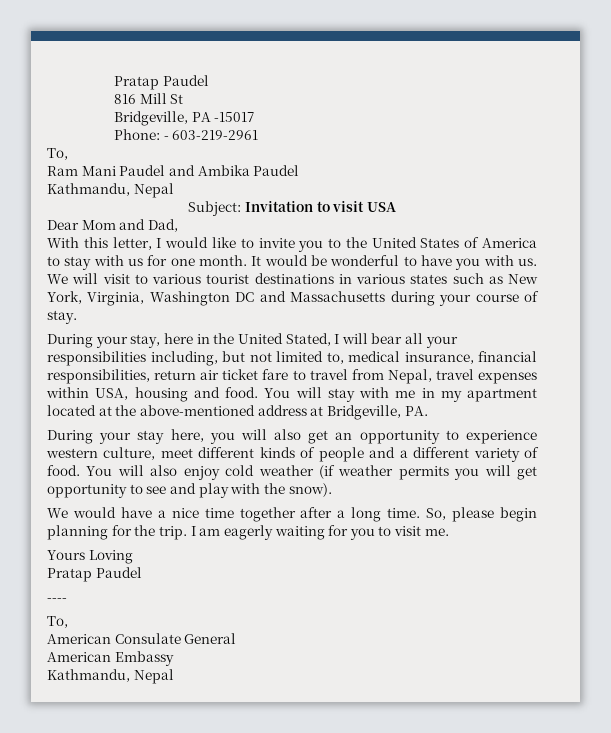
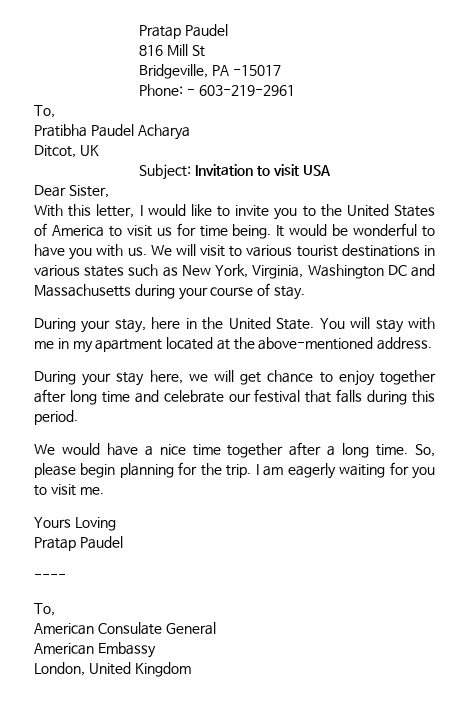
[47,165,300,176] [47,183,174,198] Ram Mani Paudel and Ambika Paudel // Kathmandu, Nepal -> [34,124,190,140] [34,145,99,158] Pratibha Paudel Acharya // Ditcot, UK
[81,219,178,232] Mom and Dad, -> [68,185,109,198] Sister,
[64,255,247,270] stay with us for one month. -> [126,223,272,239] visit us for time being.
[285,333,458,348] [47,351,537,366] [47,369,538,384] [46,387,258,402] Stated, I will bear all your responsibilities including, but not limited to, medical insurance, financial responsibilities, return air ticket fare to travel from Nepal, travel expenses within USA, housing and food. -> [276,318,315,330] State.
[257,405,428,420] address at Bridgeville, PA. -> [377,337,433,350] address.
[209,429,537,444] [46,447,539,462] [47,465,538,480] [47,483,332,498] you will also get an opportunity to experience western culture, meet different kinds of people and a different variety of food. You will also enjoy cold weather (if weather permits you will get opportunity to see and play with the snow). -> [188,370,436,386] [34,389,435,405] [34,410,78,425] we will get chance to enjoy together after long time and celebrate our festival that falls during this period.
[47,669,174,684] Kathmandu, Nepal -> [34,662,191,677] London, United Kingdom

